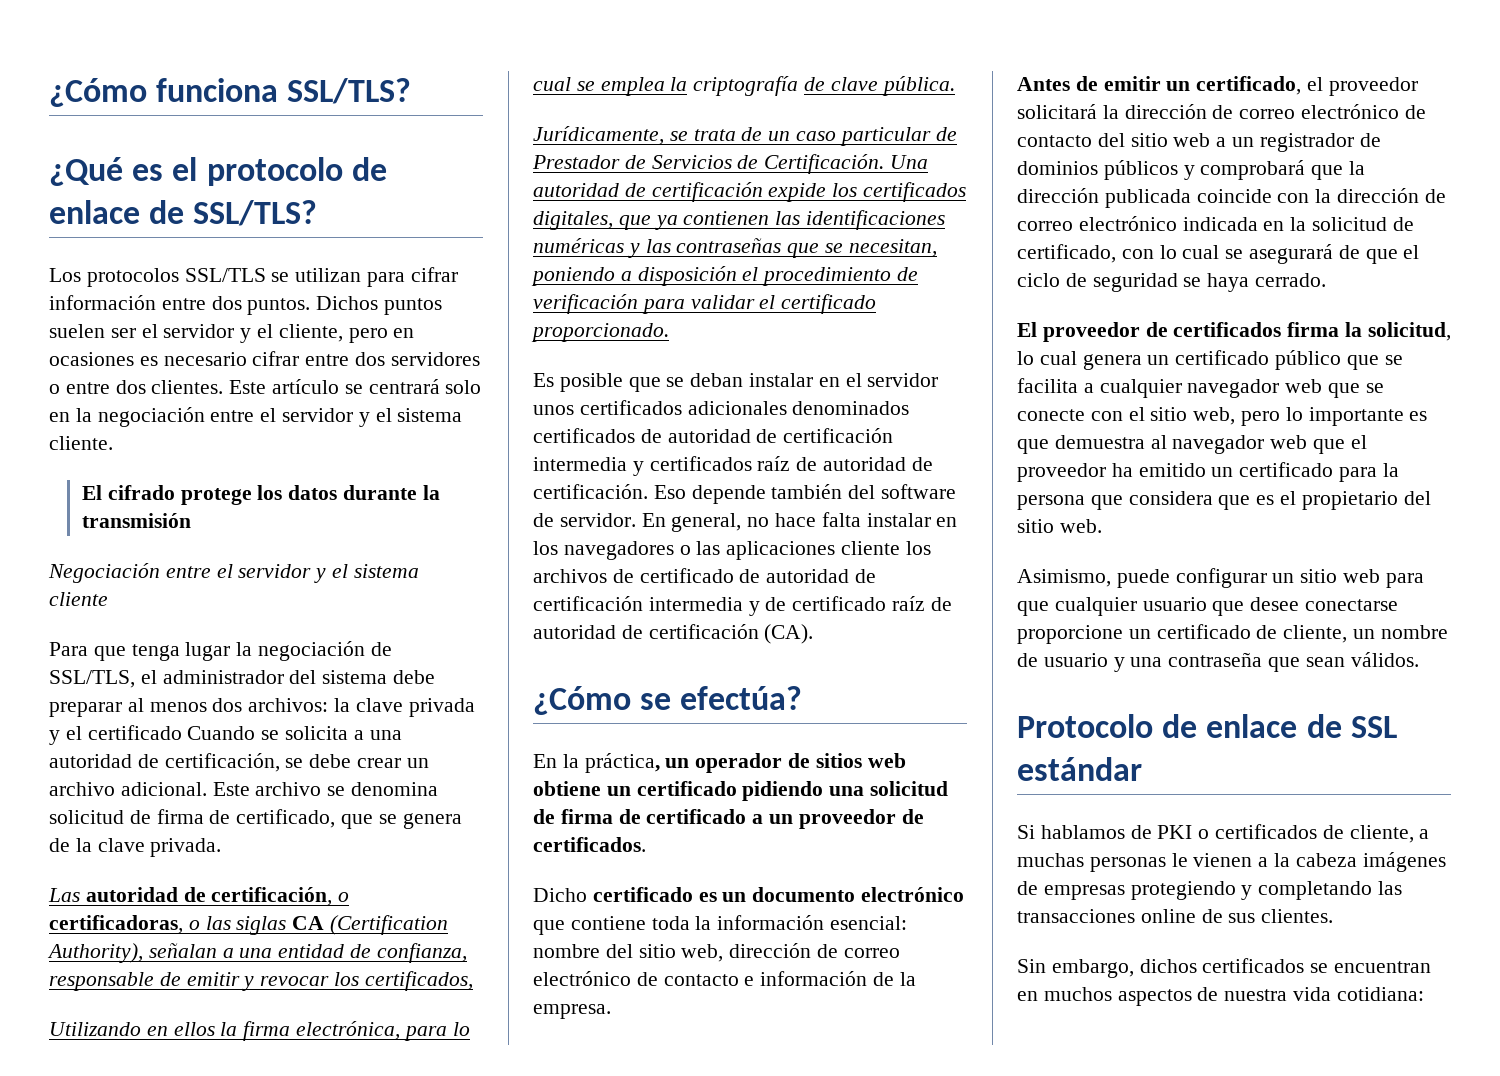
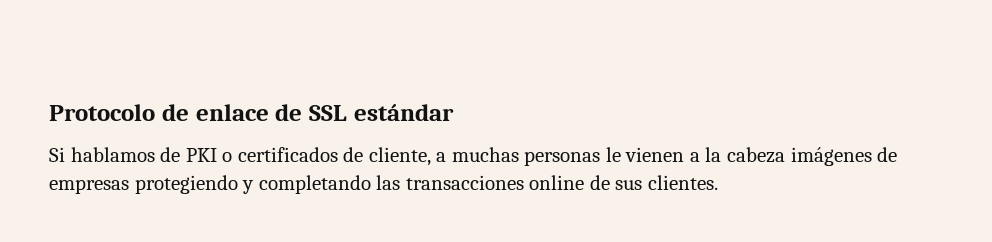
[49,78,412,107] [49,157,387,186] [49,200,318,226] [49,267,458,287] [49,295,443,315] [49,324,415,343] [49,351,480,366] [49,379,482,394] [49,407,463,427] [49,436,113,450] [82,485,440,505] [82,513,192,528] [48,563,419,583] [49,592,108,606] [49,641,392,661] [49,670,436,688] [49,698,475,717] [49,725,402,745] [49,753,429,772] [49,782,439,796] [49,809,462,829] [49,838,222,857] [48,887,350,906] [49,915,449,935] [47,943,467,963] [49,971,473,991] [49,1021,470,1041] [533,76,955,96] [533,126,957,146] [532,154,929,174] [533,182,967,202] [533,210,946,230] [533,238,937,258] [531,266,919,286] [533,294,877,314] [531,323,669,342] [533,373,939,392] [533,400,910,415] [533,428,894,443] [533,456,933,476] [533,484,957,504] [533,512,958,532] [533,541,931,560] [533,568,877,583] [533,596,952,616] [533,624,814,644] [533,686,803,715] [533,753,906,773] [533,781,949,801] [533,809,924,829] [533,837,646,852] [533,887,965,902] [533,915,908,935] [533,943,900,962] [533,971,916,986] [533,1004,611,1019] [1017,76,1418,96] [1017,104,1426,119] [1017,133,1381,152] [1017,160,1366,180] [1017,188,1446,208] [1017,216,1414,231] [1017,244,1420,264] [1017,273,1327,292] [1017,322,1451,342] [1017,350,1403,370] [1017,378,1384,398] [1017,407,1428,426] [1017,435,1367,454] [1017,462,1399,482] [1017,491,1431,510] [1017,519,1102,533] [1017,568,1424,588] [1017,597,1399,616] [1017,624,1448,644] [1017,652,1419,672] ¿Cómo funciona SSL/TLS? // ¿Qué es el protocolo de enlace de SSL/TLS? // Los protocolos SSL/TLS se utilizan para cifrar información entre dos puntos. Dichos puntos suelen ser el servidor y el cliente, pero en ocasiones es necesario cifrar entre dos servidores o entre dos clientes. Este artículo se centrará solo en la negociación entre el servidor y el sistema cliente. // El cifrado protege los datos durante la transmisión // Negociación entre el servidor y el sistema cliente // Para que tenga lugar la negociación de SSL/TLS, el administrador del sistema debe preparar al menos dos archivos: la clave privada y el certificado Cuando se solicita a una autoridad de certificación, se debe crear un archivo adicional. Este archivo se denomina solicitud de firma de certificado, que se genera de la clave privada. // Las autoridad de certificación, o certificadoras, o las siglas CA (Certification Authority), señalan a una entidad de confianza, responsable de emitir y revocar los certificados, // Utilizando en ellos la firma electrónica, para lo cual se emplea la criptografía de clave pública. // Jurídicamente, se trata de un caso particular de Prestador de Servicios de Certificación. Una autoridad de certificación expide los certificados digitales, que ya contienen las identificaciones numéricas y las contraseñas que se necesitan, poniendo a disposición el procedimiento de verificación para validar el certificado proporcionado. // Es posible que se deban instalar en el servidor unos certificados adicionales denominados certificados de autoridad de certificación intermedia y certificados raíz de autoridad de certificación. Eso depende también del software de servidor. En general, no hace falta instalar en los navegadores o las aplicaciones cliente los archivos de certificado de autoridad de certificación intermedia y de certificado raíz de autoridad de certificación (CA). // ¿Cómo se efectúa? // En la práctica, un operador de sitios web obtiene un certificado pidiendo una solicitud de firma de certificado a un proveedor de certificados. // Dicho certificado es un documento electrónico que contiene toda la información esencial: nombre del sitio web, dirección de correo electrónico de contacto e información de la empresa. // Antes de emitir un certificado, el proveedor solicitará la dirección de correo electrónico de contacto del sitio web a un registrador de dominios públicos y comprobará que la dirección publicada coincide con la dirección de correo electrónico indicada en la solicitud de certificado, con lo cual se asegurará de que el ciclo de seguridad se haya cerrado. // El proveedor de certificados firma la solicitud, lo cual genera un certificado público que se facilita a cualquier navegador web que se conecte con el sitio web, pero lo importante es que demuestra al navegador web que el proveedor ha emitido un certificado para la persona que considera que es el propietario del sitio web. // Asimismo, puede configurar un sitio web para que cualquier usuario que desee conectarse proporcione un certificado de cliente, un nombre de usuario y una contraseña que sean válidos. // -> (49, 112) none
[1017,958,1432,978] [1017,987,1424,1006] // Sin embargo, dichos certificados se encuentran en muchos aspectos de nuestra vida cotidiana: -> (718, 182) none

